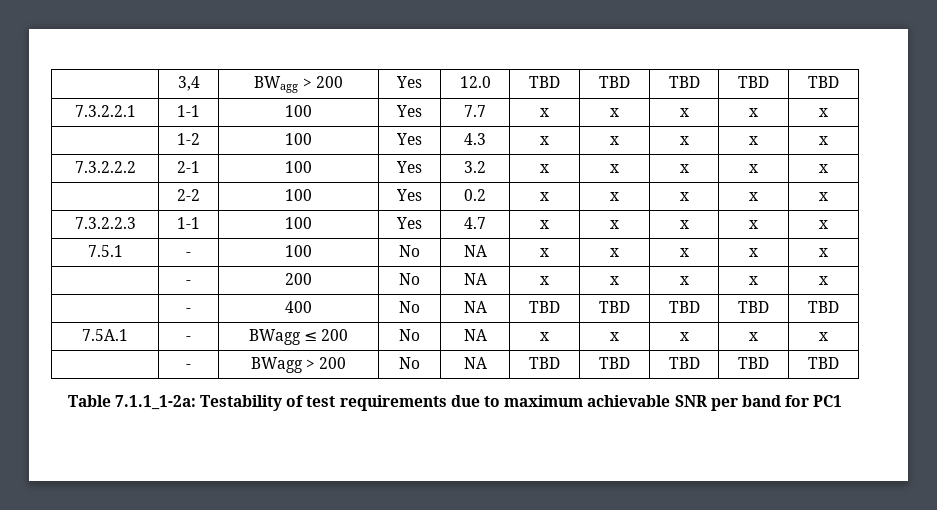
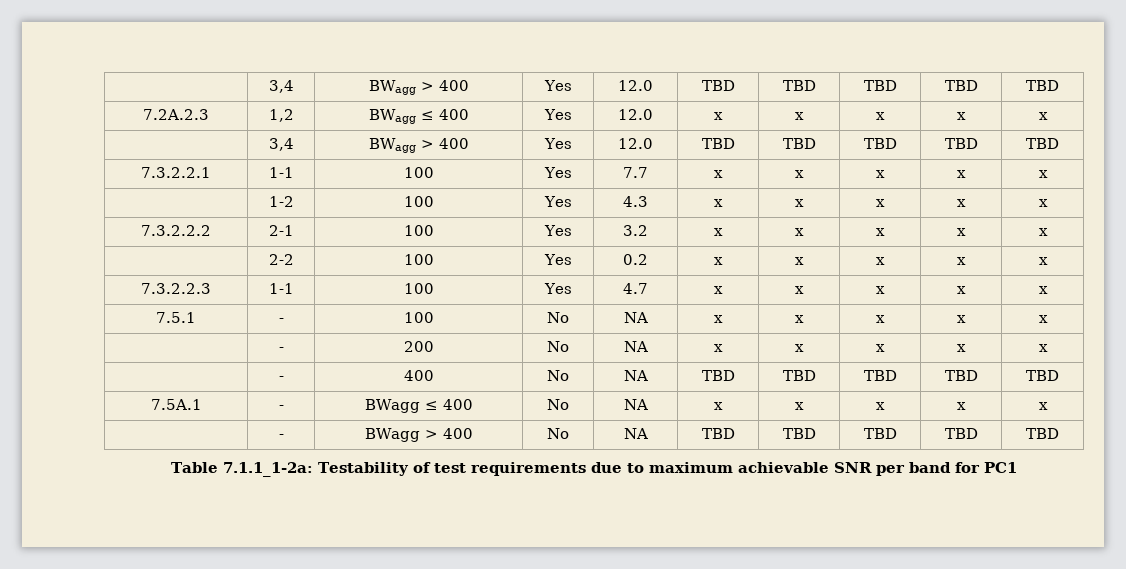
[177,76,200,91] [254,76,343,93] | 3,4 | BWagg > 200 -> [268,80,294,93] [368,80,469,95] [543,80,572,91] [618,80,653,91] [701,80,735,91] [782,80,816,91] [863,80,897,91] [944,80,978,91] [1026,80,1059,91] [143,109,209,120] [268,109,294,122] [368,109,469,124] [543,109,572,120] [618,109,653,120] [714,112,723,120] [795,112,804,120] [876,112,885,120] [957,112,966,120] [1038,112,1048,120] [268,138,294,151] [368,138,469,153] | 3,4 | BWagg > 400 | Yes | 12.0 | TBD | TBD | TBD | TBD | TBD // 7.2A.2.3 | 1,2 | BWagg ≤ 400 | Yes | 12.0 | x | x | x | x | x // | 3,4 | BWagg > 400
[321,329,349,341] 200 -> [442,399,473,410] 400
[319,357,347,369] 200 -> [442,428,473,439] 400

